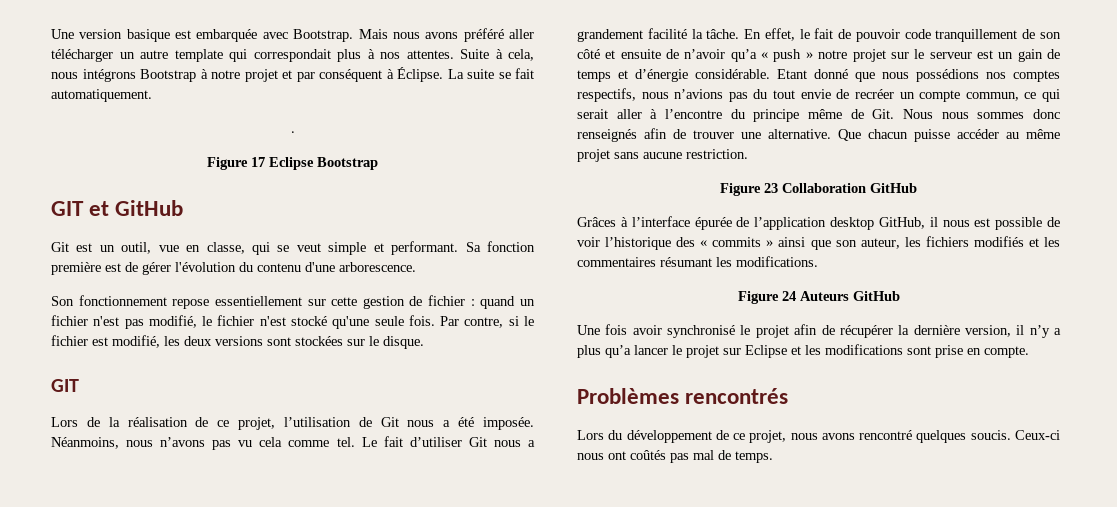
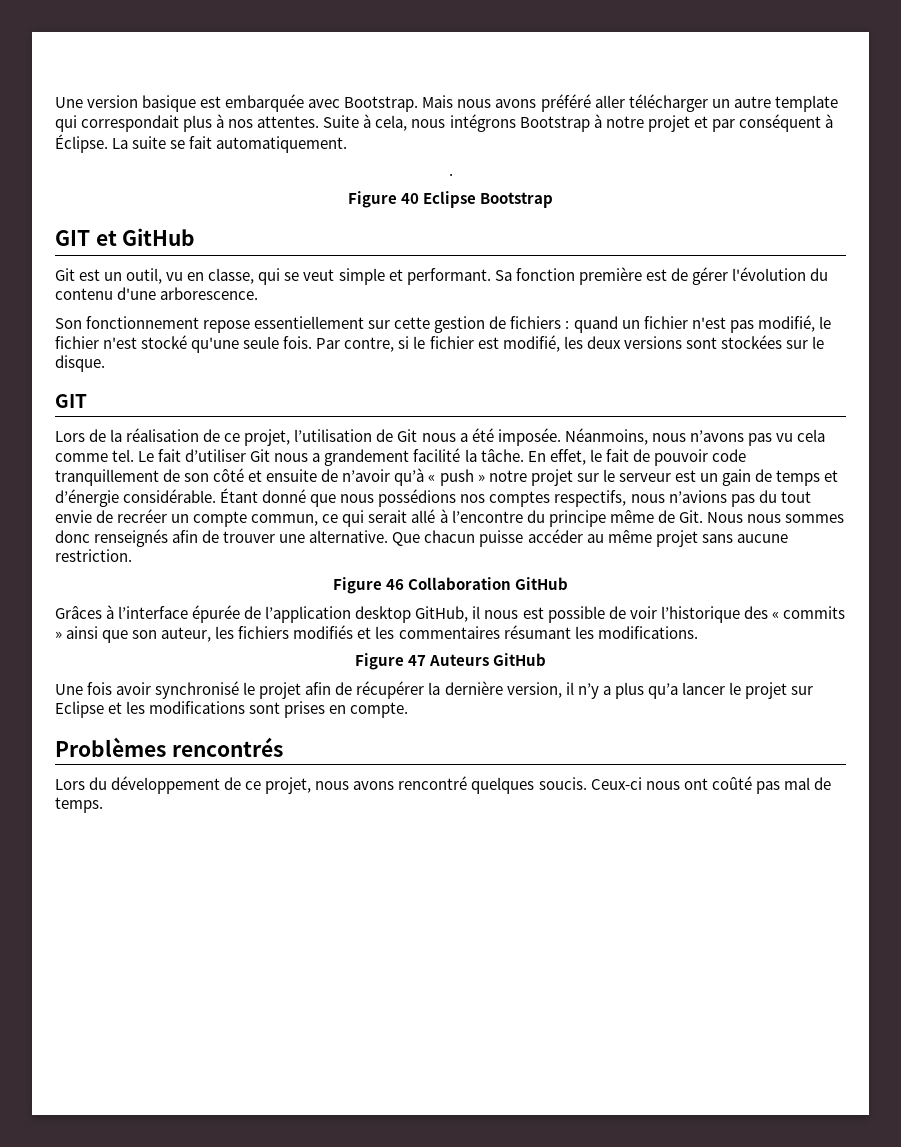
[251,157,265,167] 17 -> [400,193,419,204] 40
[158,245,179,252] vue -> [166,272,184,281] vu
[428,295,466,306] fichier -> [510,316,562,329] fichiers
[730,49,757,62] qu’a -> [394,468,425,486] qu’à
[777,69,807,79] Etant -> [220,488,259,503] Étant
[616,109,642,119] aller -> [411,509,436,523] allé
[764,183,778,193] 23 -> [385,579,404,590] 46
[781,291,796,301] 24 -> [407,655,426,666] 47
[935,345,963,358] prise -> [284,701,326,718] prises
[630,450,666,460] coûtés -> [711,776,752,790] coûté

